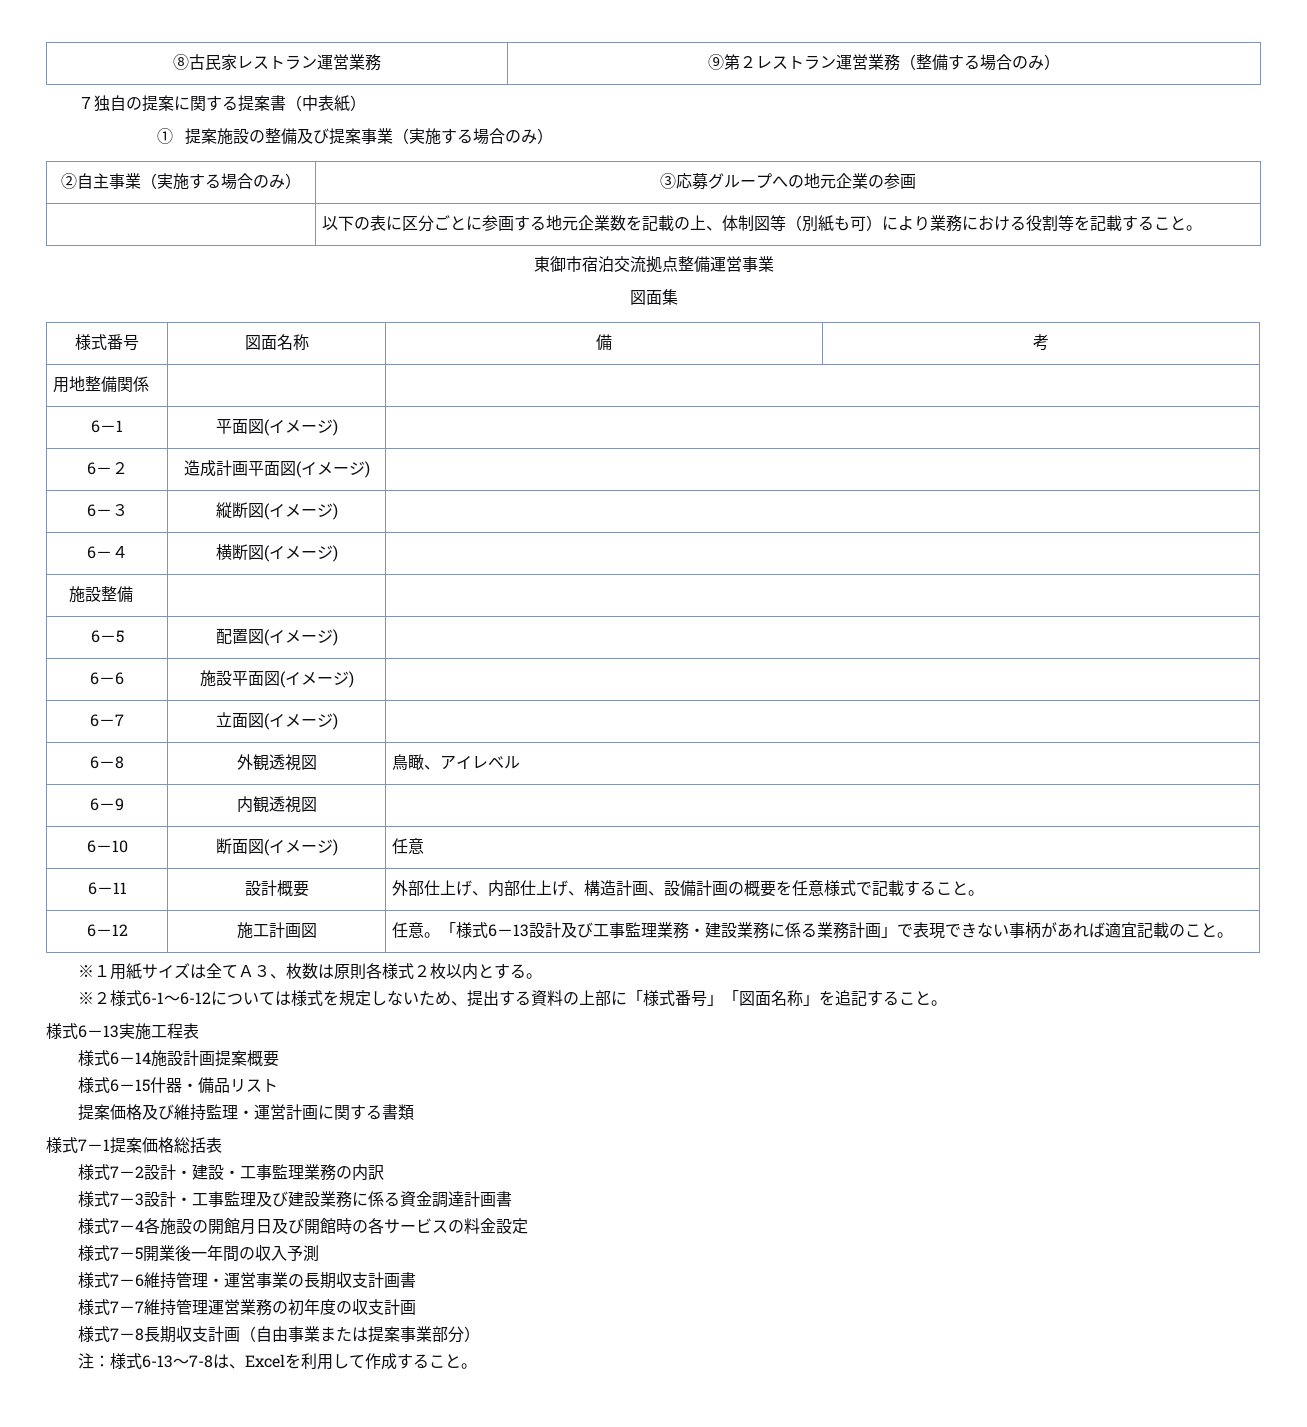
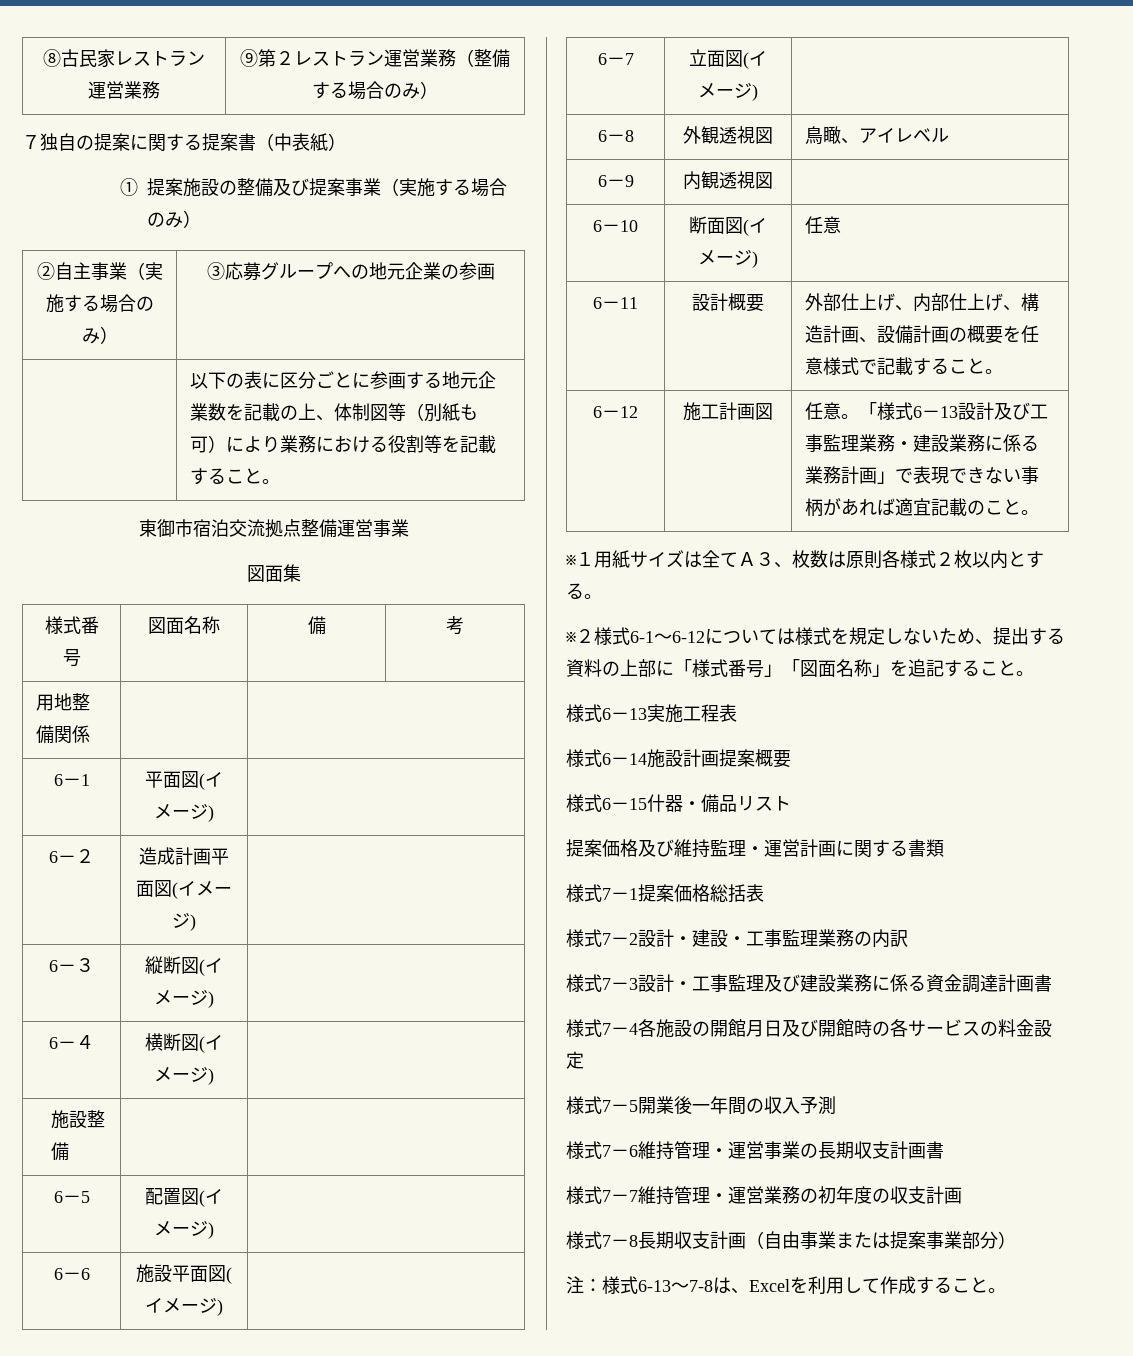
(209, 1307) none -> [710,1193,728,1202] ・

